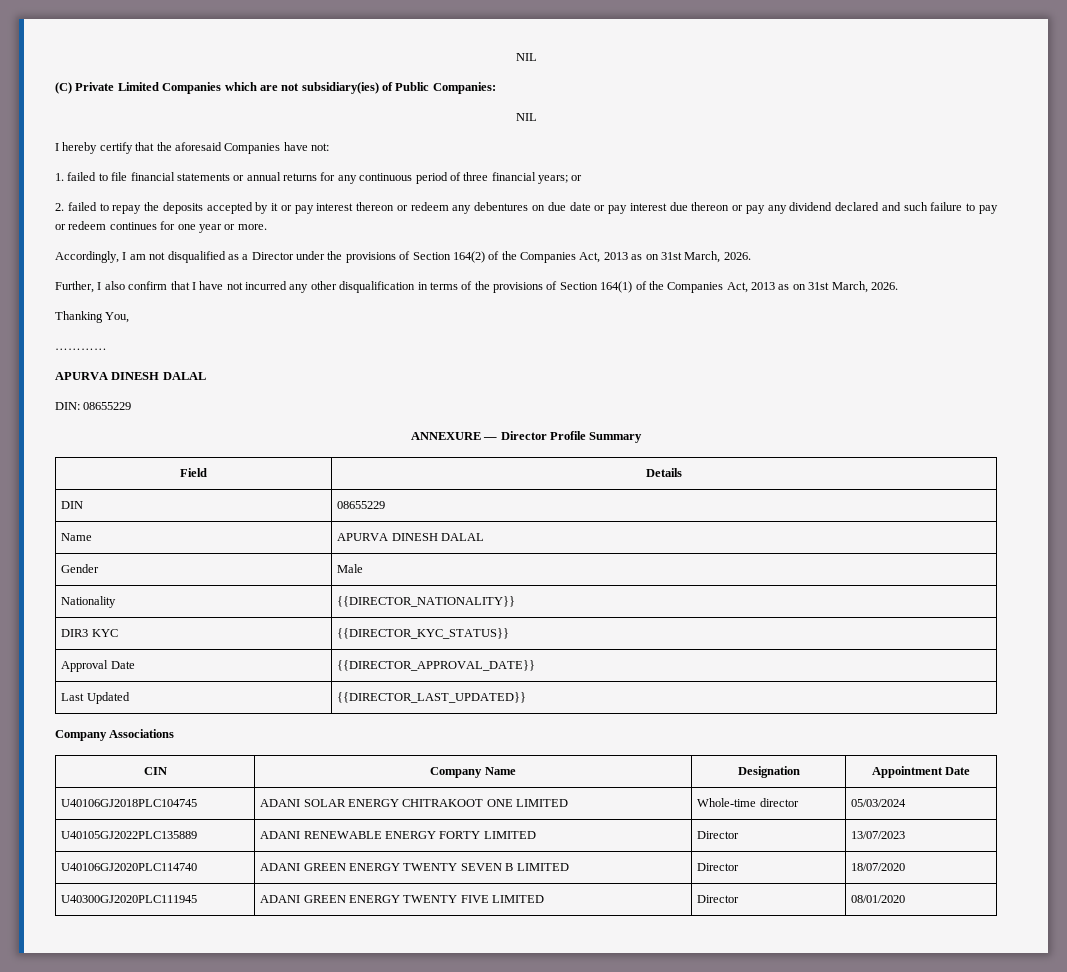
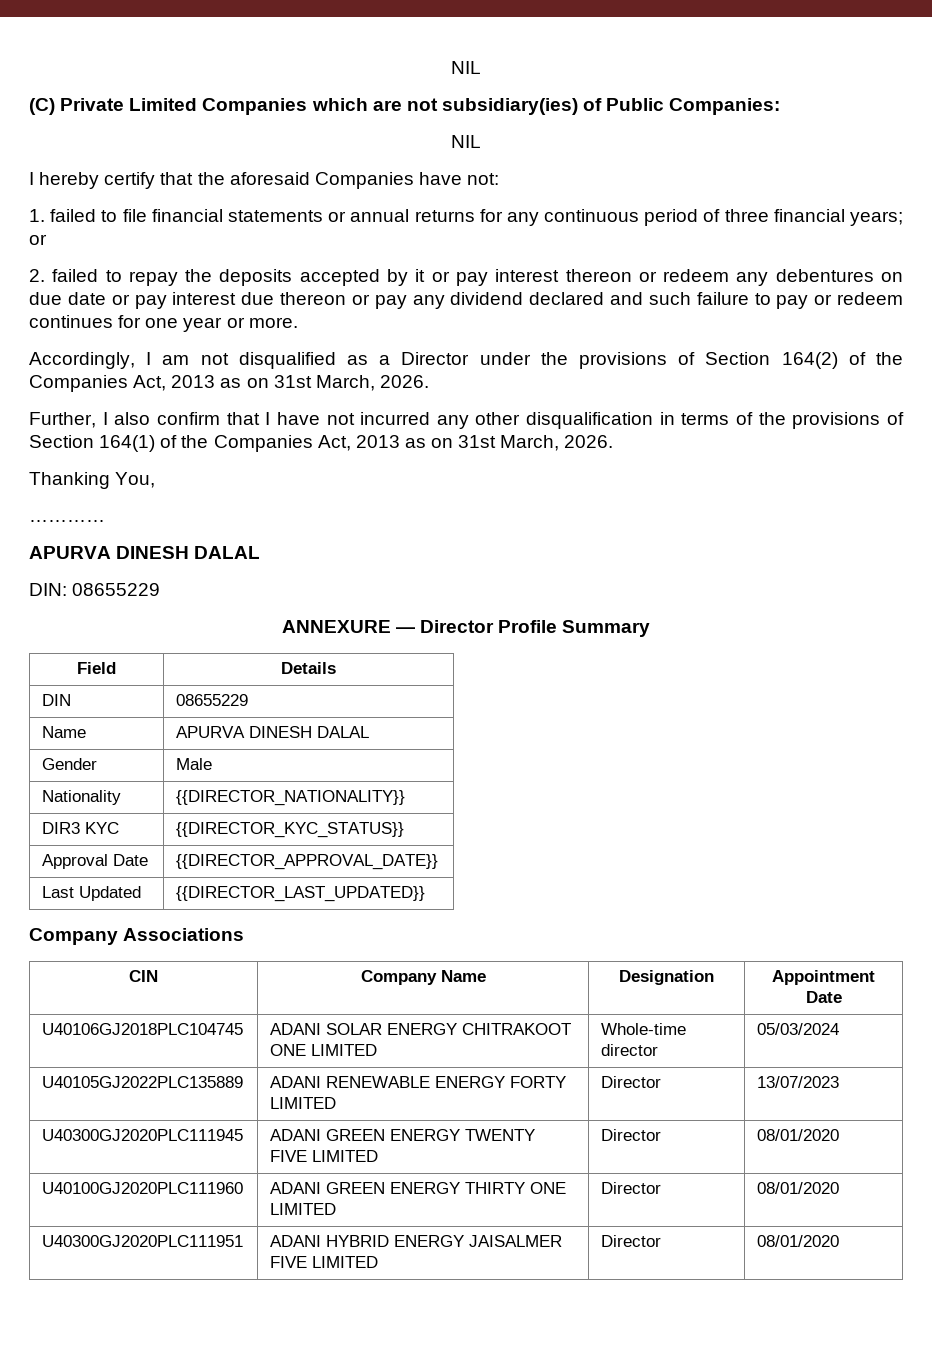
[61,863,198,871] [260,863,569,871] [697,863,740,871] [851,863,906,871] // U40106GJ2020PLC114740 | ADANI GREEN ENERGY TWENTY SEVEN B LIMITED | Director | 18/07/2020 -> (840, 1082) none
(906, 899) none -> [42,1182,244,1194] [270,1182,567,1194] [270,1203,337,1215] [601,1182,662,1194] [757,1182,840,1194] [42,1235,244,1247] [270,1235,563,1247] [270,1256,379,1268] [601,1235,662,1247] [757,1235,840,1247] // U40100GJ2020PLC111960 | ADANI GREEN ENERGY THIRTY ONE LIMITED | Director | 08/01/2020 // U40300GJ2020PLC111951 | ADANI HYBRID ENERGY JAISALMER FIVE LIMITED | Director | 08/01/2020

